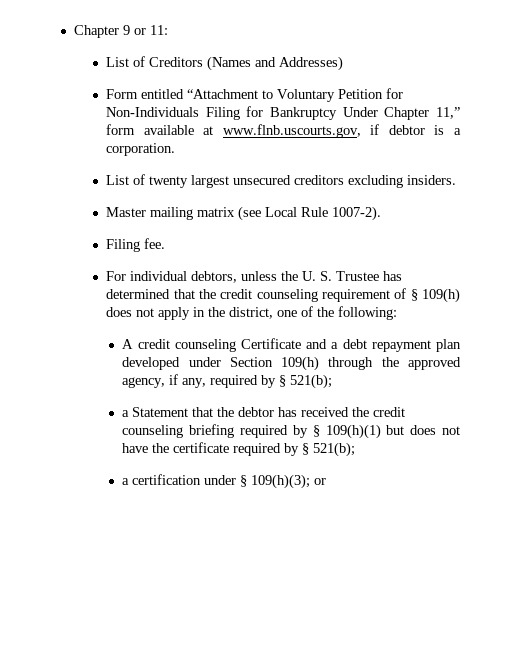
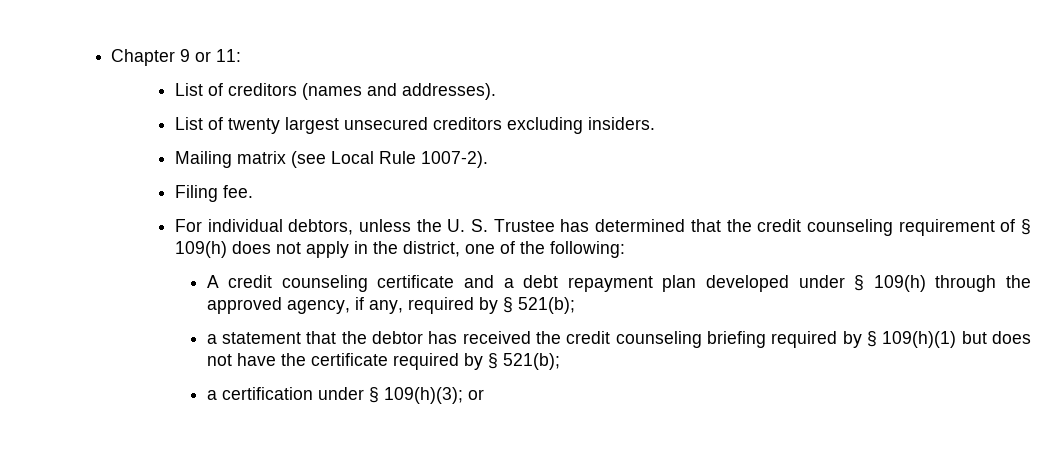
[149,56,344,71] [106,88,404,102] [106,106,461,120] [106,124,461,138] [106,143,176,156] Creditors (Names and Addresses) // Form entitled “Attachment to Voluntary Petition for Non-Individuals Filing for Bankruptcy Under Chapter 11,” form available at www.flnb.uscourts.gov, if debtor is a corporation. -> [227,83,496,100] creditors (names and addresses).
[106,207,194,220] Master mailing -> [174,151,232,168] Mailing
[240,338,301,349] Certificate -> [377,275,455,288] certificate
[229,357,273,367] Section -> [854,275,865,291] §
[132,407,189,417] Statement -> [222,332,302,344] statement

